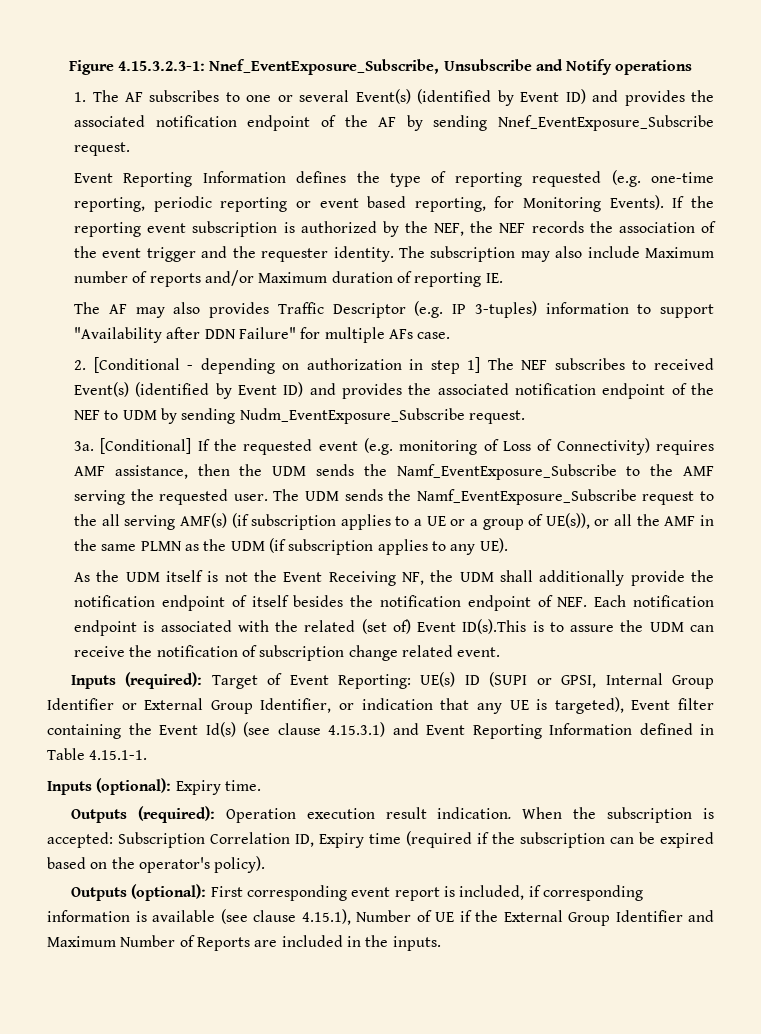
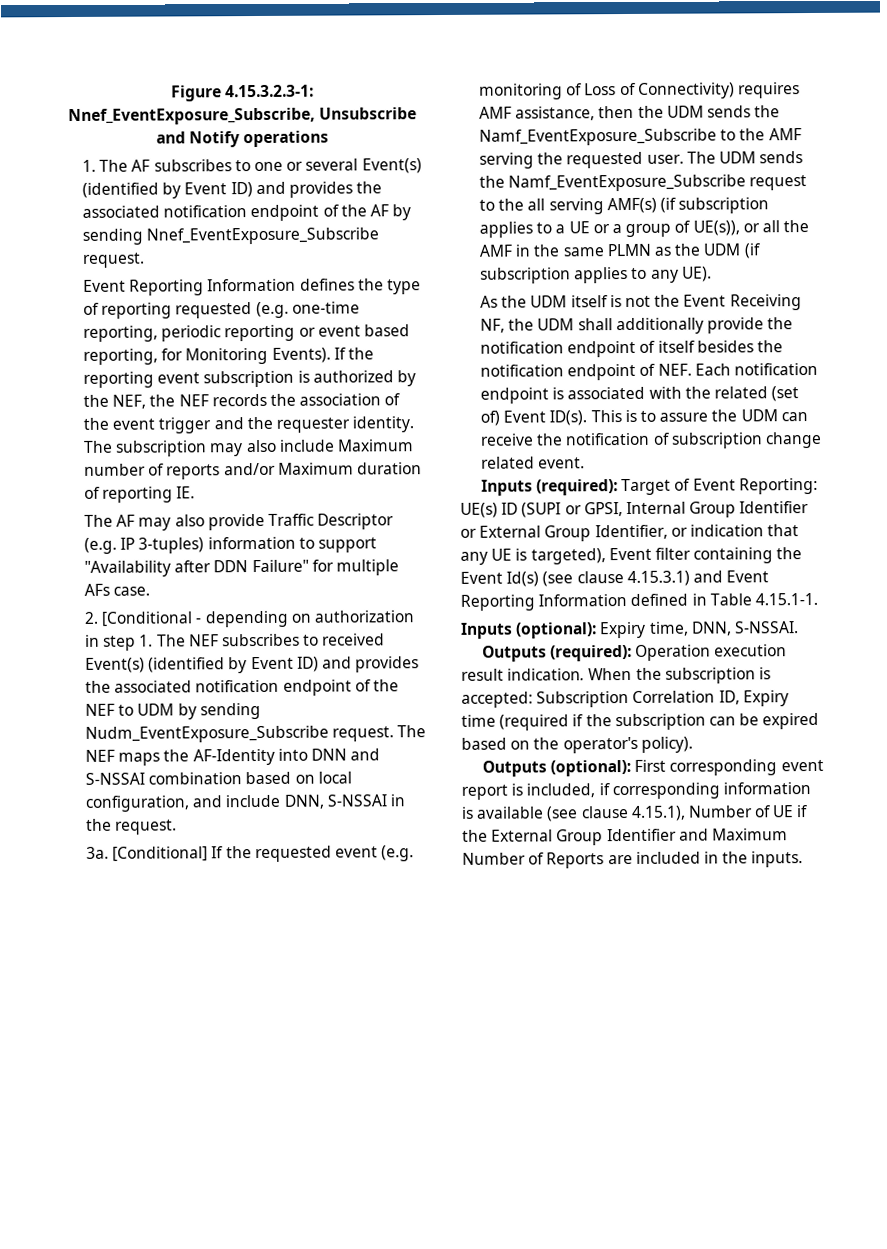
[209,302,270,318] provides -> [207,513,265,531] provide
[467,357,481,373] 1] -> [139,634,154,647] 1.
(525, 417) none -> [397,725,427,738] [85,748,381,766] [85,771,352,785] [85,794,405,812] [86,818,178,835] The NEF maps the AF-Identity into DNN and S-NSSAI combination based on local configuration, and include DNN, S-NSSAI in the request.
[462,619,527,634] ID(s).This -> [549,410,622,426] ID(s). This
[224,780,261,791] time. -> [648,621,799,636] time, DNN, S-NSSAI.

